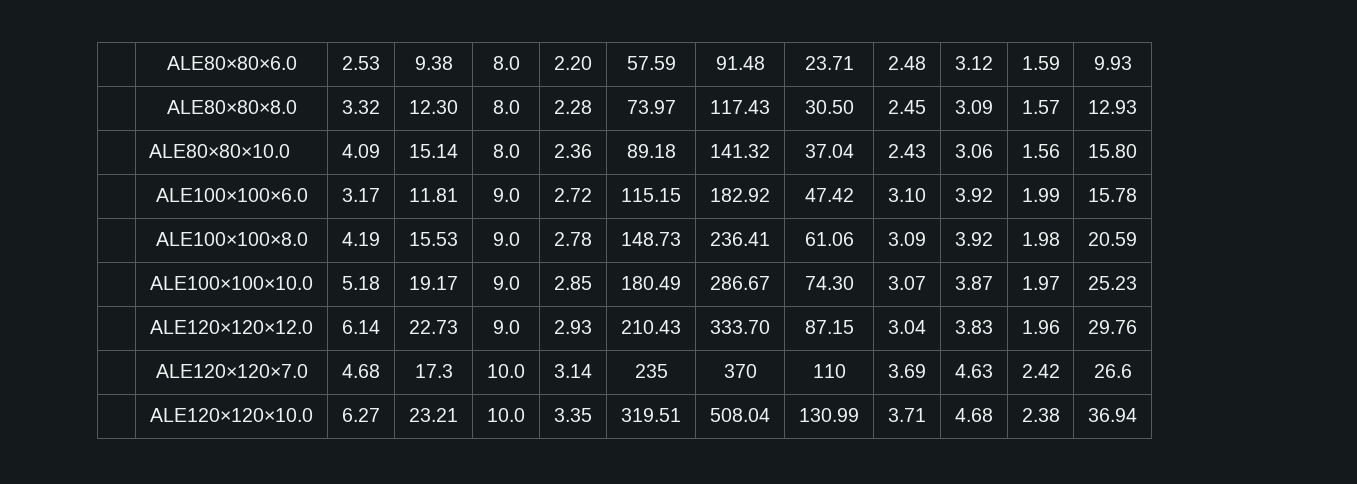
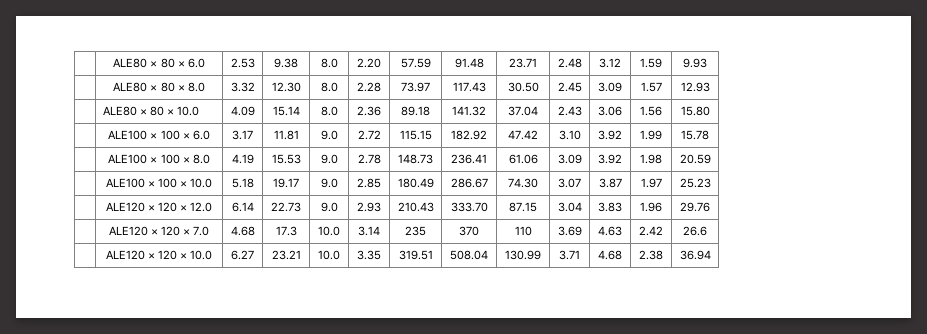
[166,56,297,70] | ALE80×80×6.0 -> [113,58,205,68] | ALE80 × 80 × 6.0
[166,100,297,114] ALE80×80×8.0 -> [113,82,205,92] ALE80 × 80 × 8.0
[148,144,290,158] ALE80×80×10.0 -> [102,106,200,116] ALE80 × 80 × 10.0
[155,188,308,202] ALE100×100×6.0 -> [108,130,210,140] ALE100 × 100 × 6.0
[155,232,308,246] ALE100×100×8.0 -> [108,154,210,164] ALE100 × 100 × 8.0
[150,276,313,290] ALE100×100×10.0 -> [105,178,213,188] ALE100 × 100 × 10.0
[150,320,313,334] ALE120×120×12.0 -> [105,202,213,212] ALE120 × 120 × 12.0
[155,364,308,378] ALE120×120×7.0 -> [108,226,210,236] ALE120 × 120 × 7.0
[150,408,313,422] ALE120×120×10.0 -> [105,250,213,260] ALE120 × 120 × 10.0

